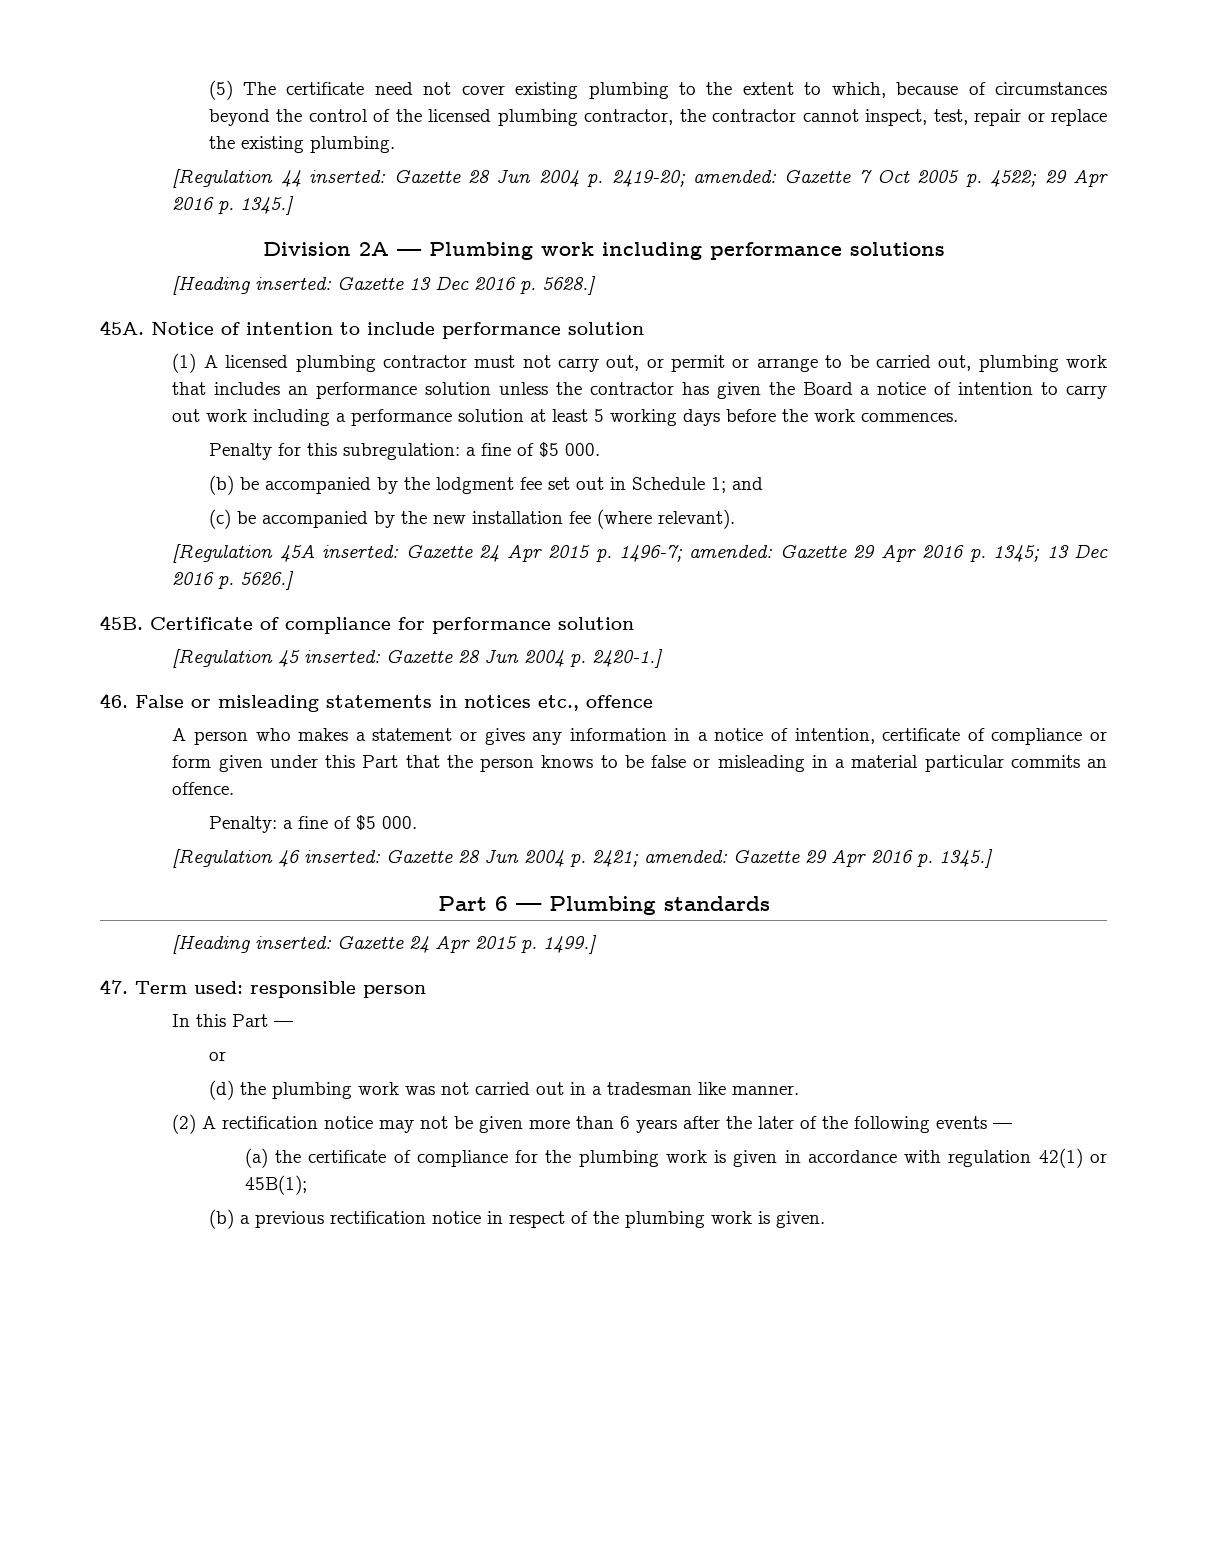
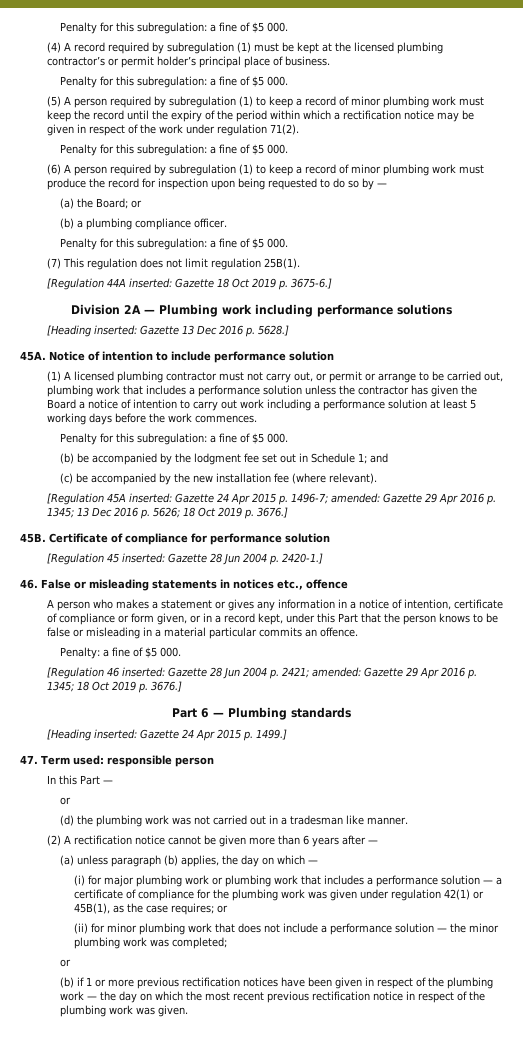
[208,80,1108,100] [208,109,1107,126] [208,136,395,153] [172,169,1108,188] [172,196,295,215] (5) The certificate need not cover existing plumbing to the extent to which, because of circumstances beyond the control of the licensed plumbing contractor, the contractor cannot inspect, test, repair or replace the existing plumbing. // [Regulation 44 inserted: Gazette 28 Jun 2004 p. 2419-20; amended: Gazette 7 Oct 2005 p. 4522; 29 Apr 2016 p. 1345.] -> [60,22,289,34] [46,42,443,54] [46,56,330,68] [60,76,289,88] [46,96,484,108] [46,110,474,122] [46,124,299,136] [60,144,289,156] [46,164,484,176] [46,178,387,190] [60,198,143,209] [60,218,228,230] [60,238,289,250] [46,258,300,270] [46,278,332,290] Penalty for this subregulation: a fine of $5 000. // (4) A record required by subregulation (1) must be kept at the licensed plumbing contractor’s or permit holder’s principal place of business. // Penalty for this subregulation: a fine of $5 000. // (5) A person required by subregulation (1) to keep a record of minor plumbing work must keep the record until the expiry of the period within which a rectification notice may be given in respect of the work under regulation 71(2). // Penalty for this subregulation: a fine of $5 000. // (6) A person required by subregulation (1) to keep a record of minor plumbing work must produce the record for inspection upon being requested to do so by — // (a) the Board; or // (b) a plumbing compliance officer. // Penalty for this subregulation: a fine of $5 000. // (7) This regulation does not limit regulation 25B(1). // [Regulation 44A inserted: Gazette 18 Oct 2019 p. 3675-6.]
[288,386,309,395] an -> [188,387,195,395] a
[240,571,295,590] 5626.] -> [152,507,288,519] 5626; 18 Oct 2019 p. 3676.]
[218,755,263,772] given -> [156,613,283,625] given, or in a record kept,
[939,849,994,868] 1345.] -> [46,681,182,693] 1345; 18 Oct 2019 p. 3676.]
[379,1116,449,1133] may not -> [167,836,201,845] cannot
[726,1116,1013,1133] [244,1148,302,1168] the later of the following events — // (a) the -> [367,840,378,844] [60,855,319,867] [73,875,502,887] — // (a) unless paragraph (b) applies, the day on which — // (i) for major plumbing work or plumbing work that includes a performance solution — a
[714,1148,1107,1168] [244,1175,307,1195] [208,1209,250,1229] is given in accordance with regulation 42(1) or 45B(1); // (b) a -> [307,889,484,901] [73,903,228,915] [73,923,499,935] [73,937,227,949] [60,959,72,967] [60,977,494,989] [60,991,265,1003] was given under regulation 42(1) or 45B(1), as the case requires; or // (ii) for minor plumbing work that does not include a performance solution — the minor plumbing work was completed; // or // (b) if 1 or more previous rectification notices have been given in respect of the plumbing work — the day on which the most recent
[757,1211,770,1224] is -> [136,1007,156,1015] was

